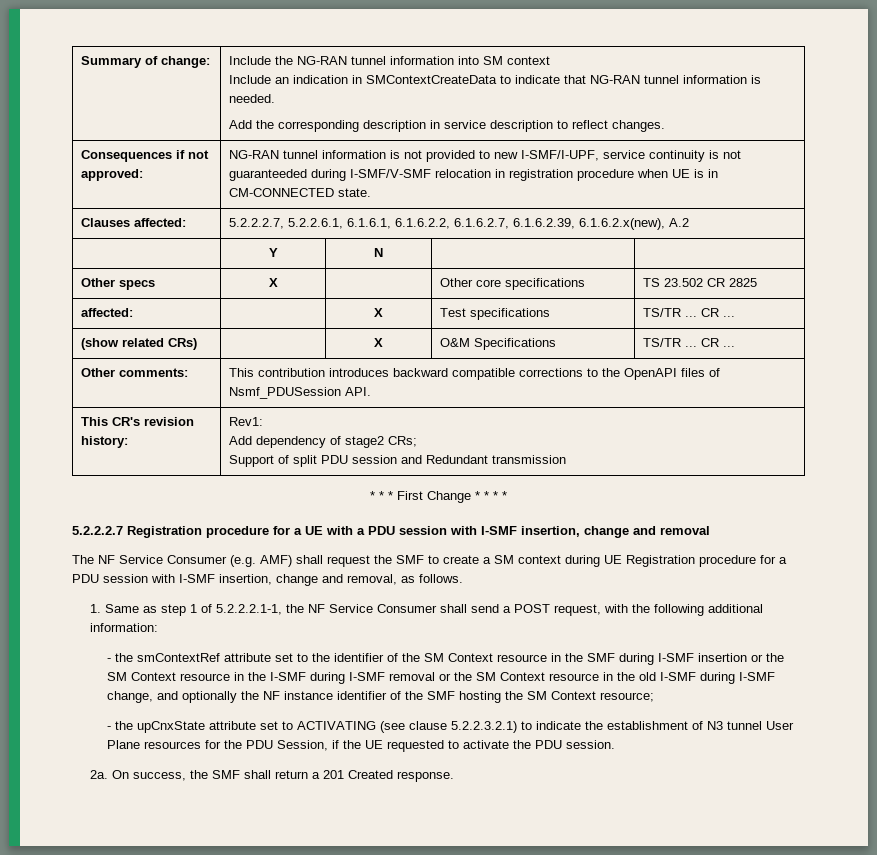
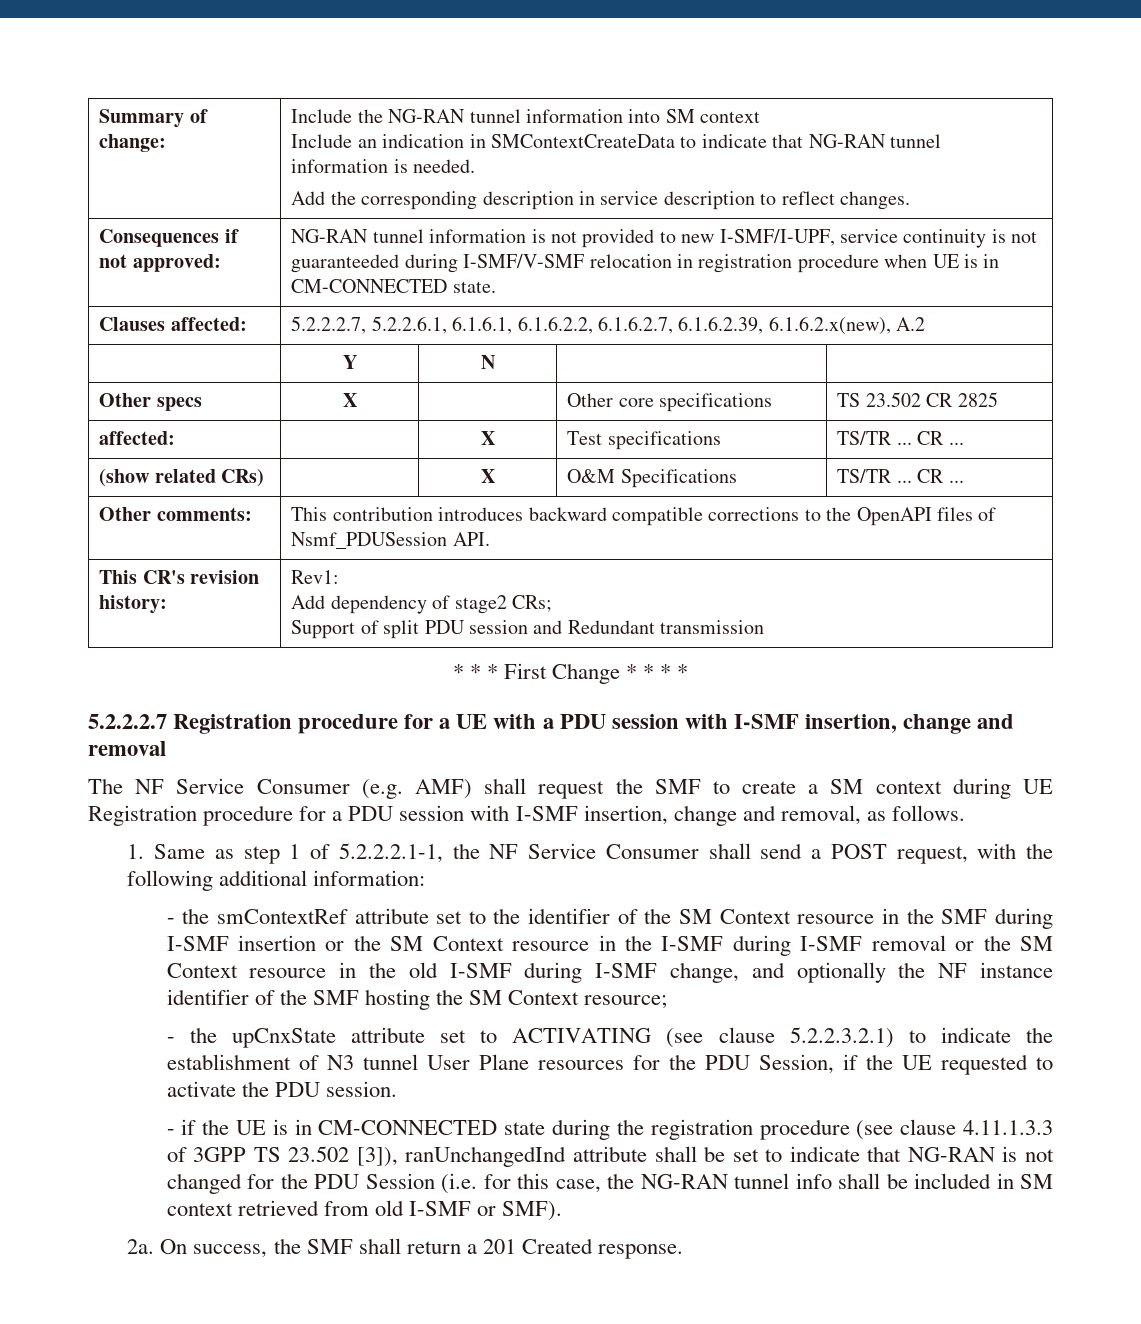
(616, 744) none -> [166,1119,1053,1140] [166,1146,1055,1167] [166,1173,1053,1194] [166,1200,563,1221] // - if the UE is in CM-CONNECTED state during the registration procedure (see clause 4.11.1.3.3 of 3GPP TS 23.502 [3]), ranUnchangedInd attribute shall be set to indicate that NG-RAN is not changed for the PDU Session (i.e. for this case, the NG-RAN tunnel info shall be included in SM context retrieved from old I-SMF or SMF).

